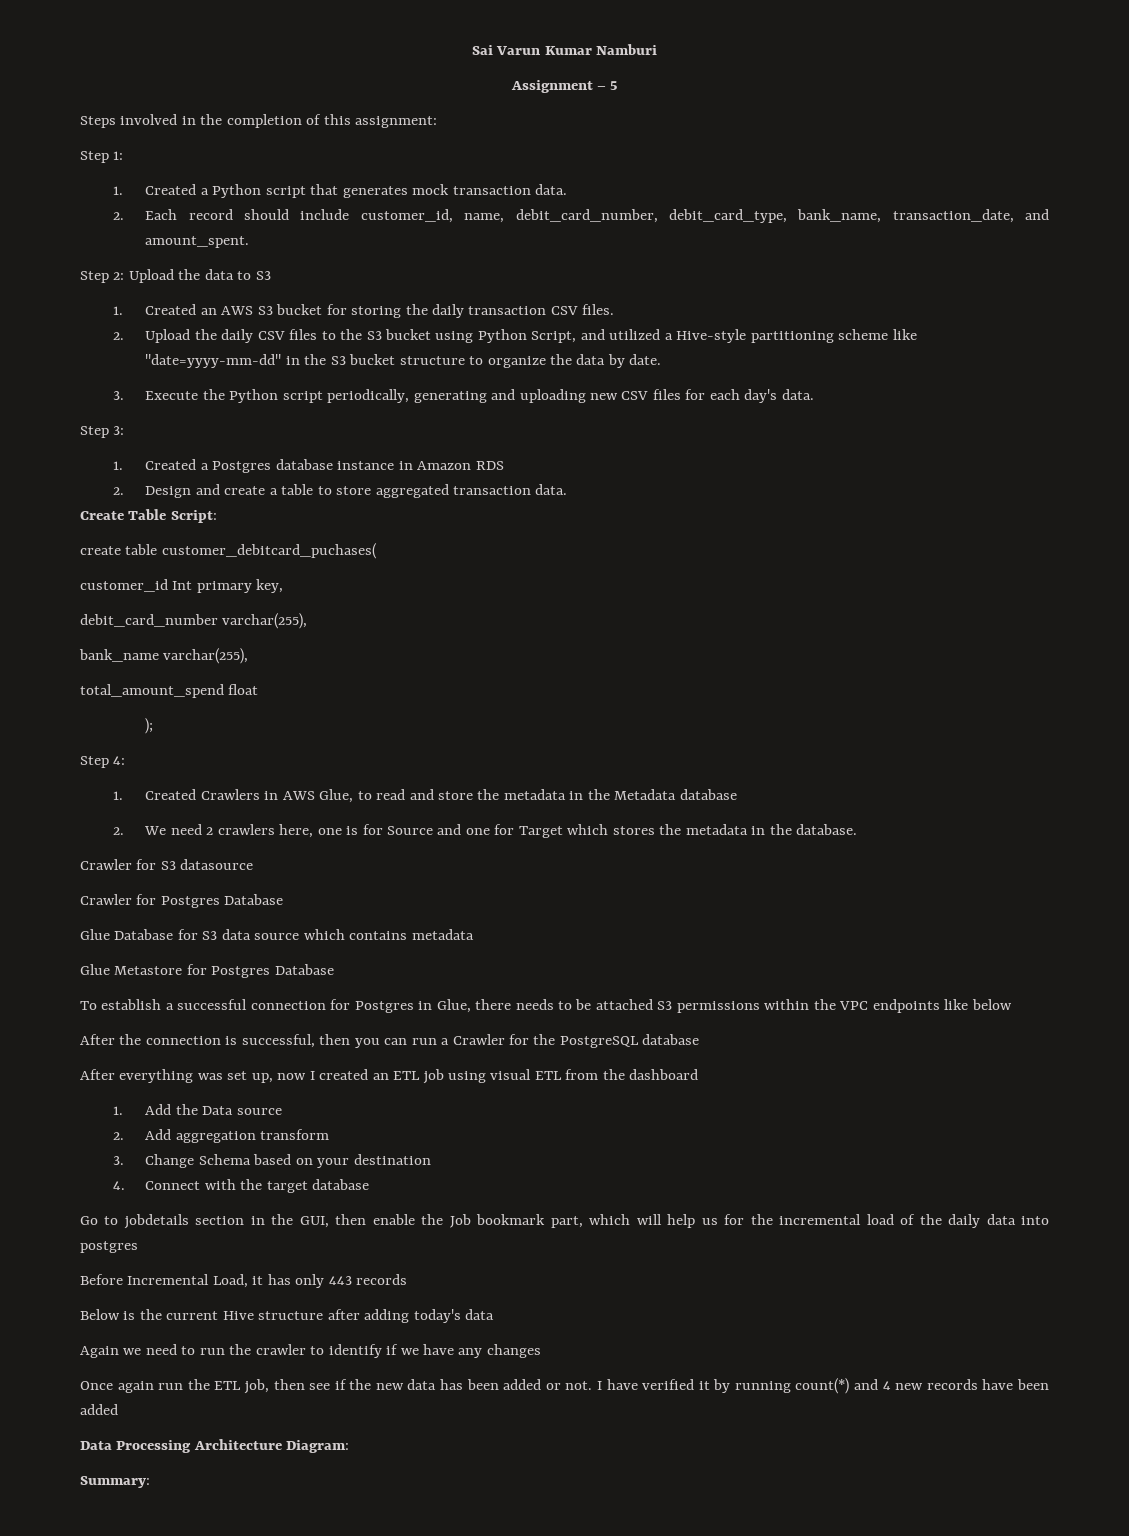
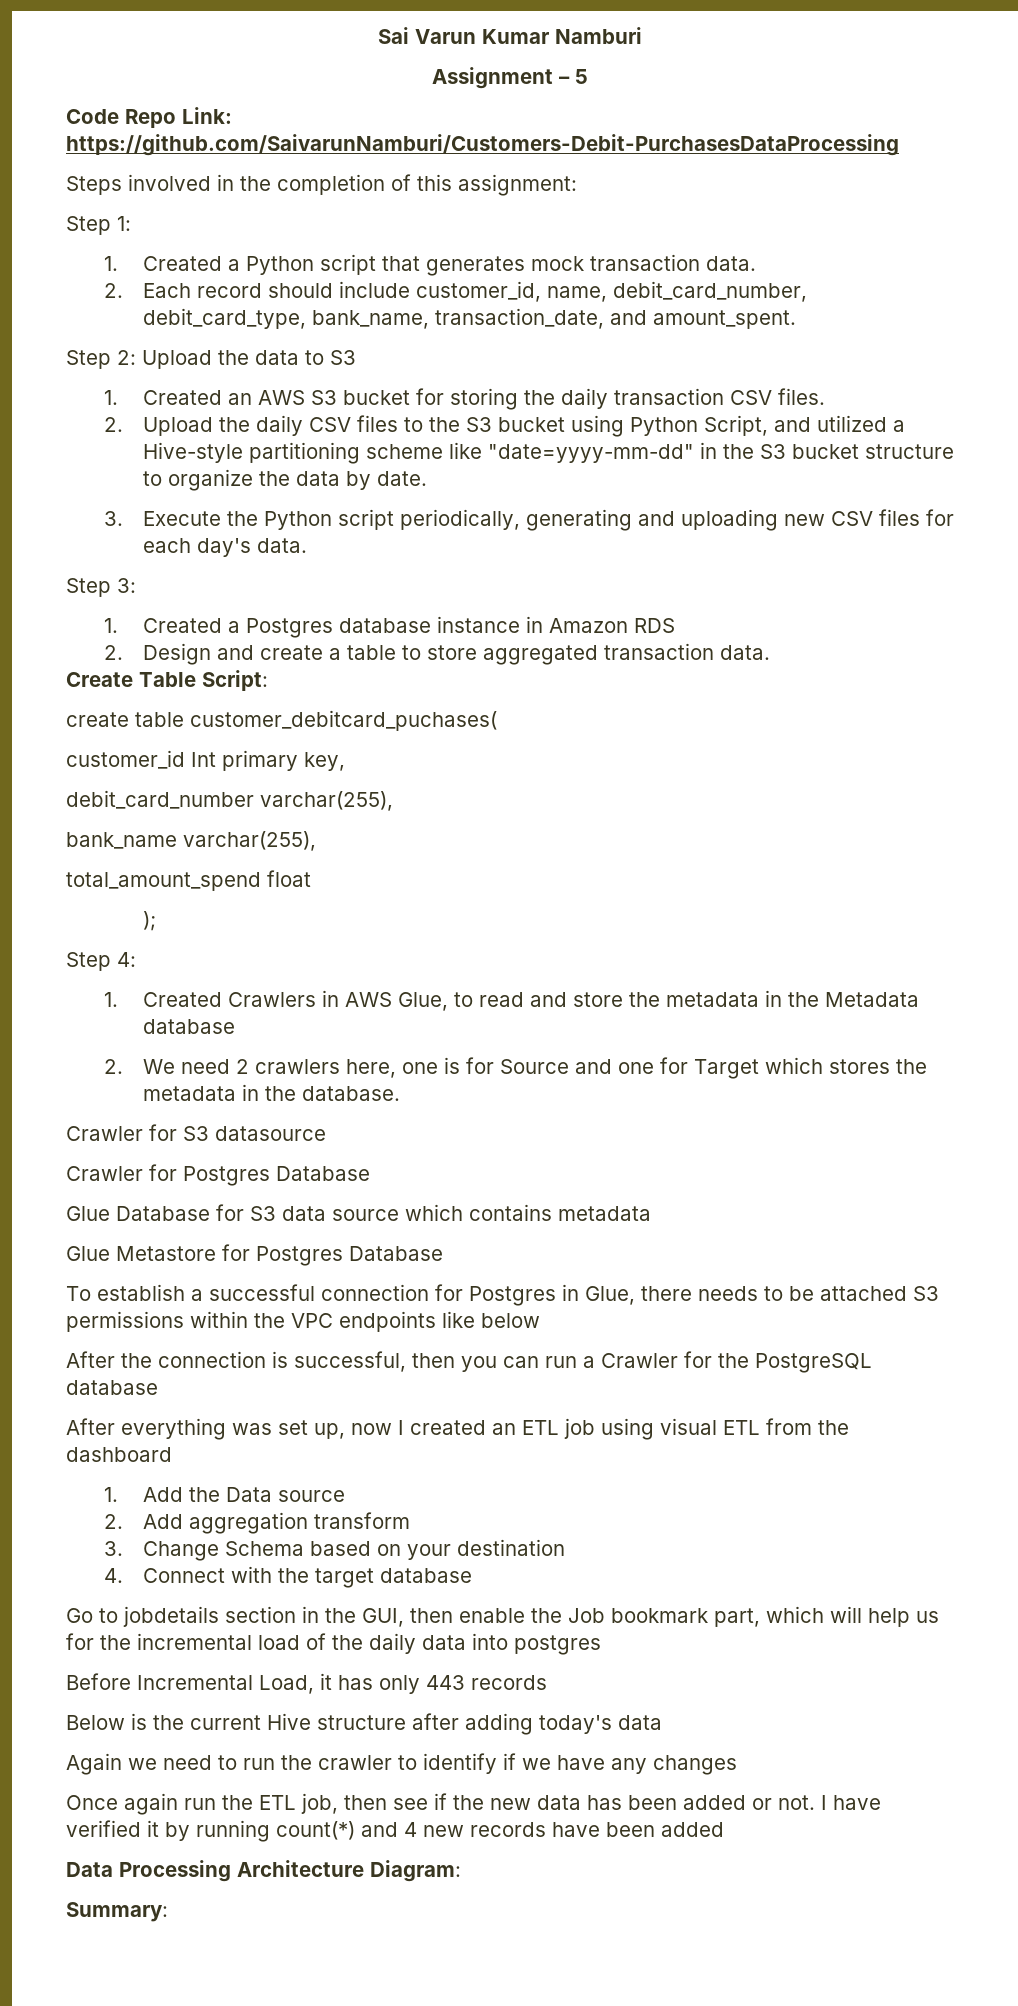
(618, 85) none -> [66,107,232,128] [66,134,899,156] // Code Repo Link: https://github.com/SaivarunNamburi/Customers-Debit-PurchasesDataProcessing

